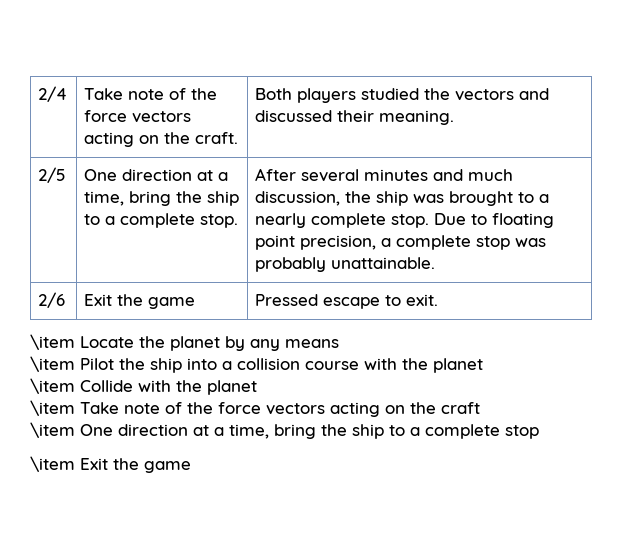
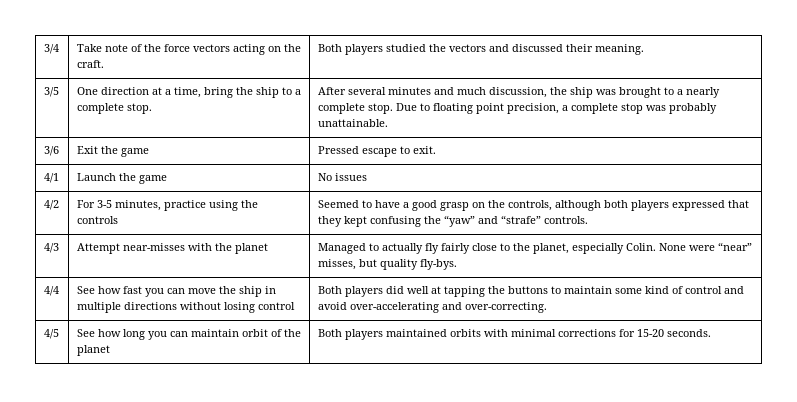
[38,86,68,102] 2/4 -> [43,44,59,54] 3/4
[38,167,67,183] 2/5 -> [43,87,59,97] 3/5
[38,292,66,308] 2/6 -> [43,146,59,156] 3/6
[30,334,339,351] [30,356,483,373] [30,378,257,395] [30,400,480,417] [30,422,539,439] [30,456,191,473] // \item Locate the planet by any means // \item Pilot the ship into a collision course with the planet // \item Collide with the planet // \item Take note of the force vectors acting on the craft // \item One direction at a time, bring the ship to a complete stop // \item Exit the game -> [43,173,59,183] [76,173,167,184] [317,173,367,181] [43,200,59,210] [76,200,258,211] [76,216,118,224] [317,200,749,211] [317,215,588,227] [43,243,59,253] [76,243,268,254] [317,242,752,254] [317,259,457,270] [43,286,59,296] [76,286,276,297] [76,302,295,313] [317,286,744,297] [317,302,547,313] [43,329,59,339] [76,329,301,340] [76,345,110,356] [317,329,711,340] // 4/1 | Launch the game | No issues // 4/2 | For 3-5 minutes, practice using the controls | Seemed to have a good grasp on the controls, although both players expressed that they kept confusing the “yaw” and “strafe” controls. // 4/3 | Attempt near-misses with the planet | Managed to actually fly fairly close to the planet, especially Colin. None were “near” misses, but quality fly-bys. // 4/4 | See how fast you can move the ship in multiple directions without losing control | Both players did well at tapping the buttons to maintain some kind of control and avoid over-accelerating and over-correcting. // 4/5 | See how long you can maintain orbit of the planet | Both players maintained orbits with minimal corrections for 15-20 seconds.

